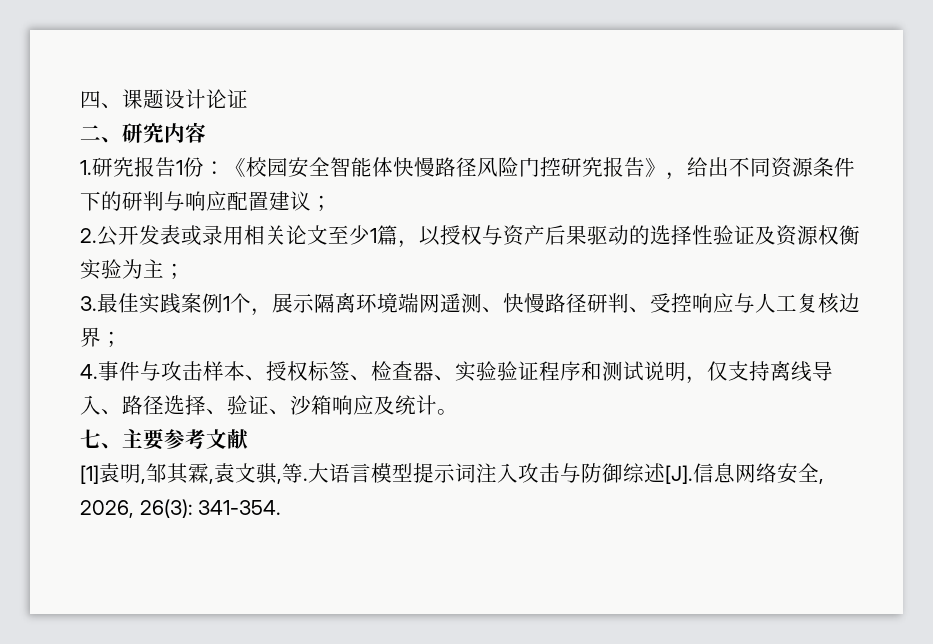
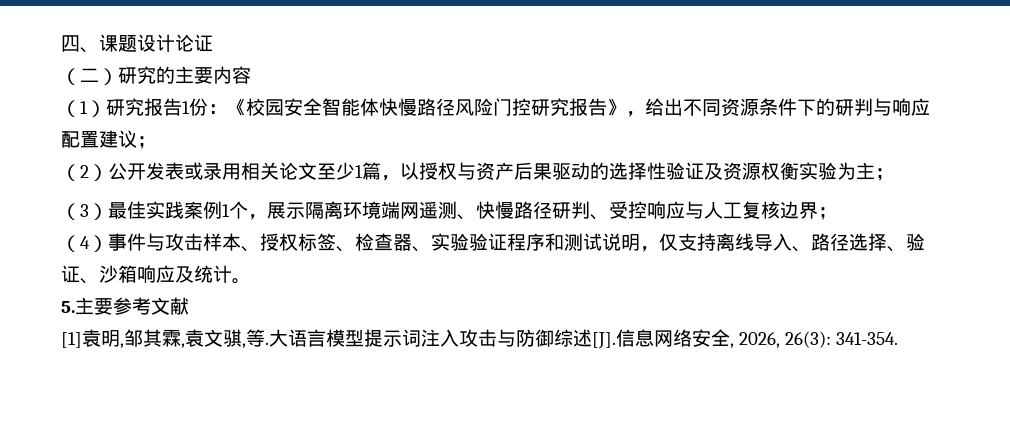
[80,123,164,143] 二、研究 -> [61,66,213,85] （二）研究的主要
[80,160,92,175] 1. -> [61,100,106,117] （1）
[80,228,97,243] 2. -> [61,164,108,181] （2）
[80,296,97,311] 3. -> [61,203,108,220] （3）
[80,364,98,379] 4. -> [61,235,108,252] （4）
[80,429,122,449] 七、 -> [61,301,75,313] 5.

